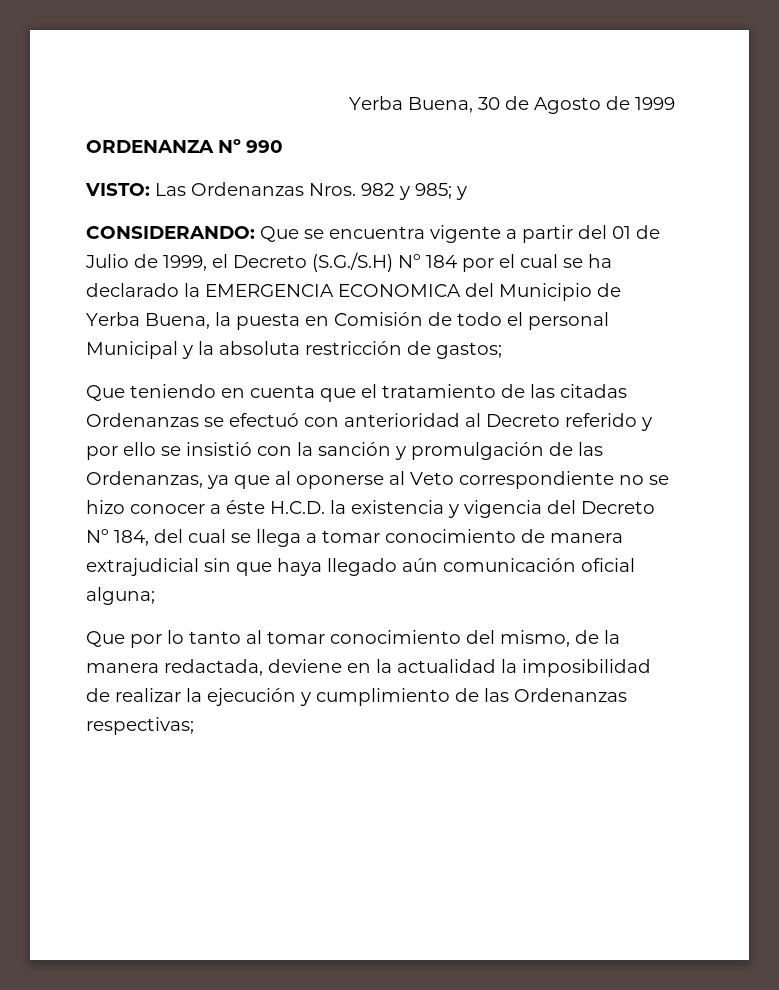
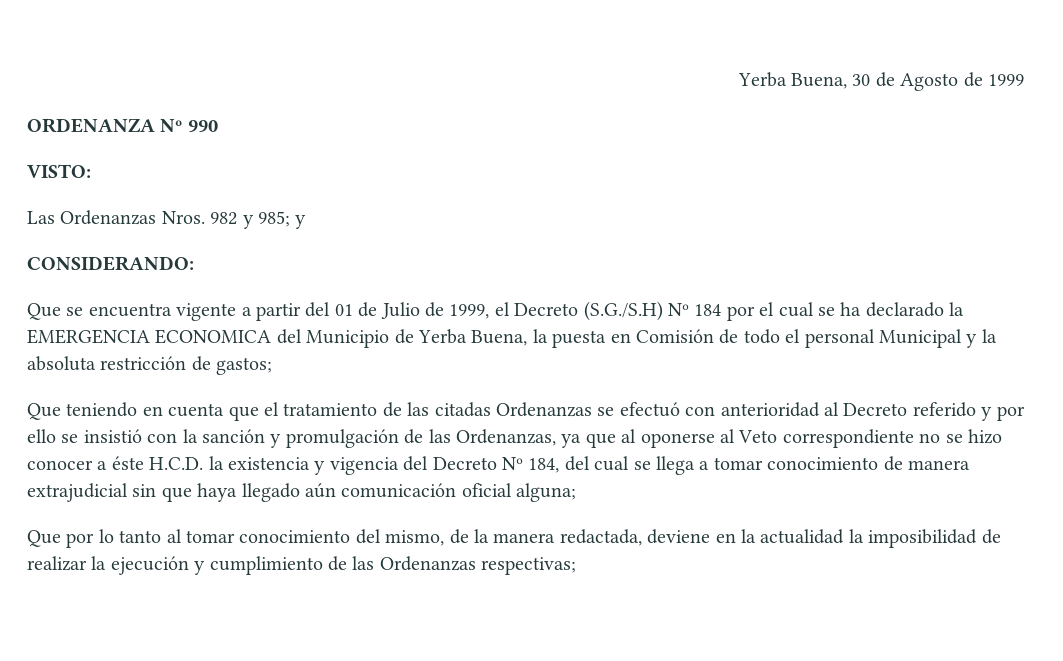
(150, 189) none -> (91, 171) //
(255, 232) none -> (194, 263) //

